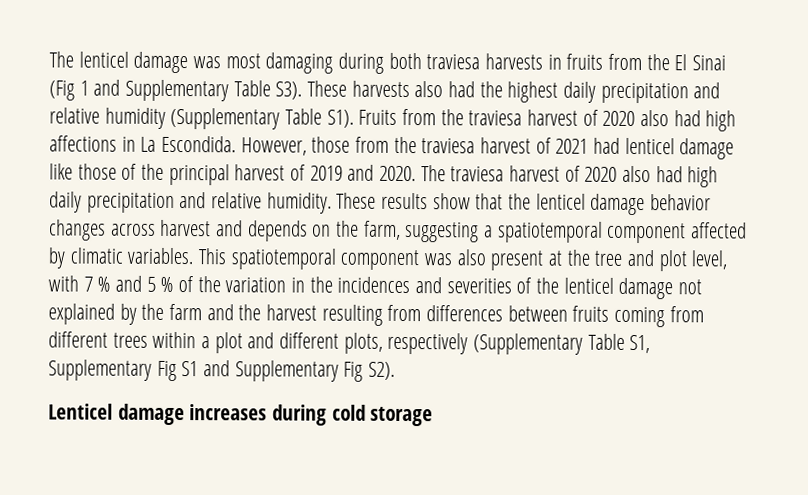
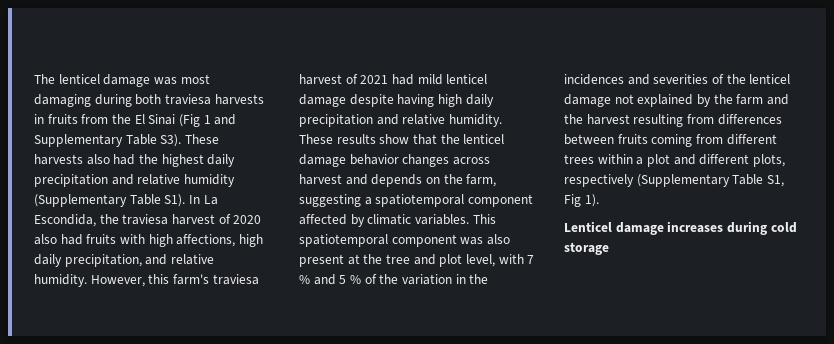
[358,108,437,126] Fruits from -> [188,195,218,205] [34,214,96,227] In La Escondida,
[705,110,737,132] [49,135,417,156] high affections in La Escondida. However, those from the -> [86,234,263,247] [34,254,214,267] [34,274,209,287] fruits with high affections, high daily precipitation, and relative humidity. However, this farm's
[624,137,735,160] [49,163,683,186] lenticel damage like those of the principal harvest of 2019 and 2020. The traviesa harvest of 2020 also had -> [417,74,488,85] [299,94,435,107] mild lenticel damage despite having
[48,359,396,382] Supplementary Fig S1 and Supplementary Fig S2). -> [564,194,599,207] Fig 1).

